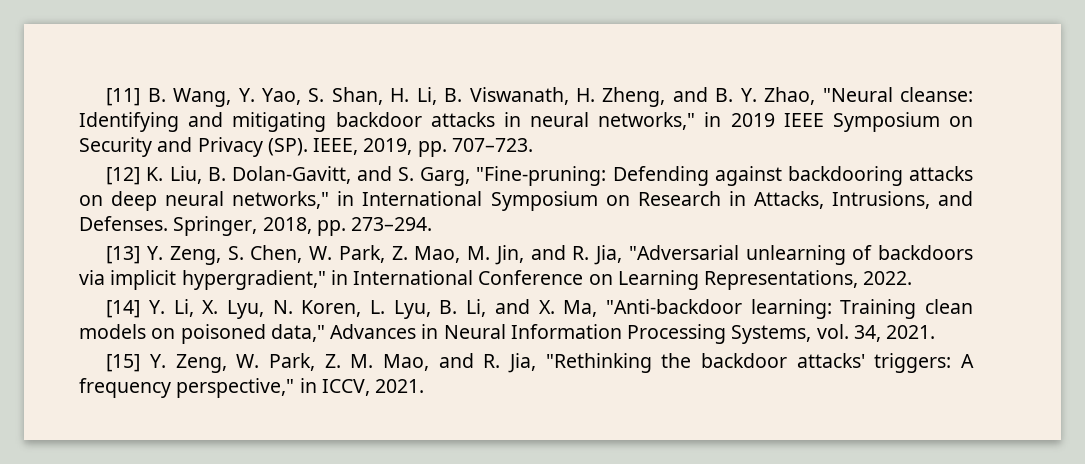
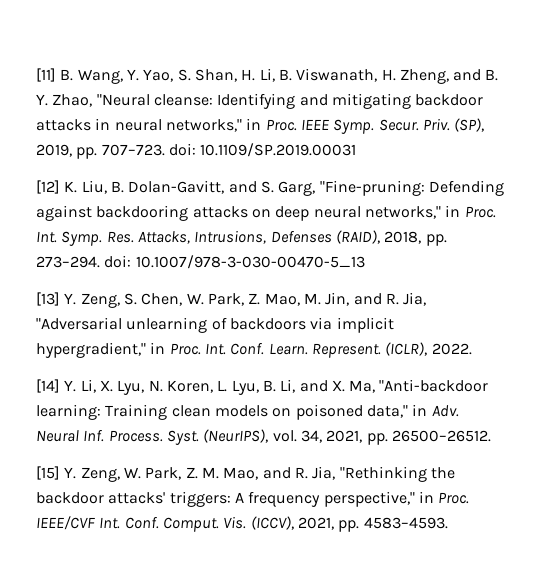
[730,112,973,132] [79,137,359,157] 2019 IEEE Symposium on Security and Privacy (SP). IEEE, -> [265,118,485,134] Proc. IEEE Symp. Secur. Priv. (SP),
(533, 145) none -> [168,143,357,157] doi: 10.1109/SP.2019.00031
[362,191,974,211] [79,216,258,236] International Symposium on Research in Attacks, Intrusions, and Defenses. Springer, -> [464,206,496,218] [36,230,380,246] Proc. Int. Symp. Res. Attacks, Intrusions, Defenses (RAID),
(433, 224) none -> [104,255,365,269] doi: 10.1007/978-3-030-00470-5_13
[353,270,859,290] International Conference on Learning Representations, -> [169,342,428,358] Proc. Int. Conf. Learn. Represent. (ICLR),
[330,324,936,344] Advances in Neural Information Processing Systems, vol. 34, 2021. -> [412,404,459,417] [36,429,491,445] in Adv. Neural Inf. Process. Syst. (NeurIPS), vol. 34, 2021, pp. 26500–26512.
[321,379,425,396] ICCV, 2021. -> [438,492,470,504] [36,516,448,532] Proc. IEEE/CVF Int. Conf. Comput. Vis. (ICCV), 2021, pp. 4583–4593.

